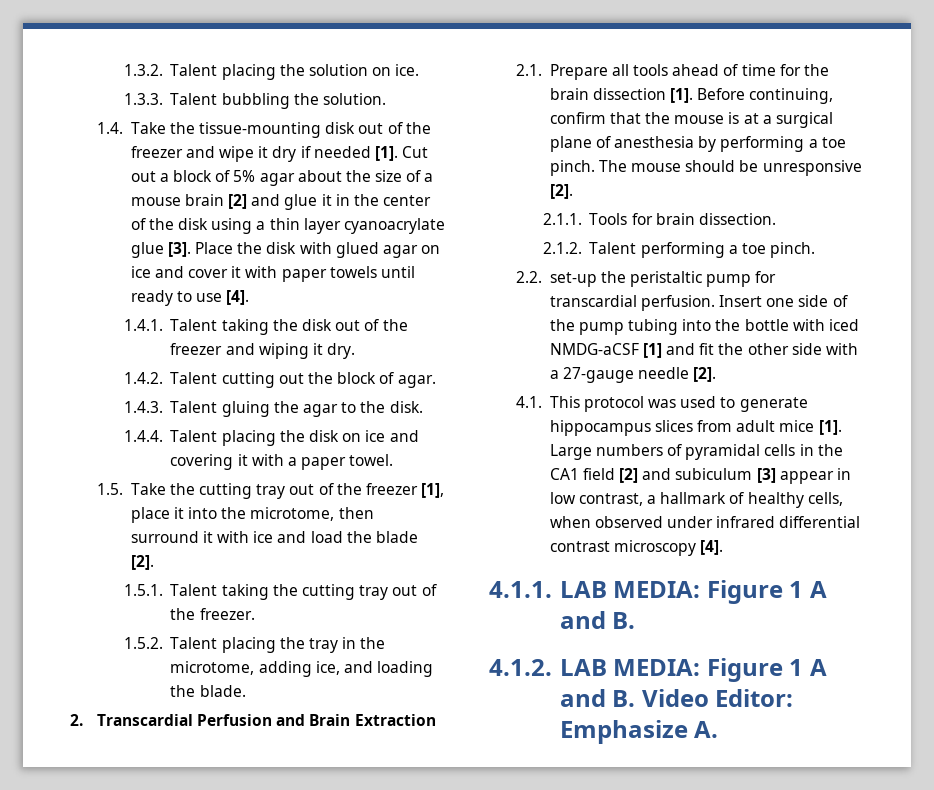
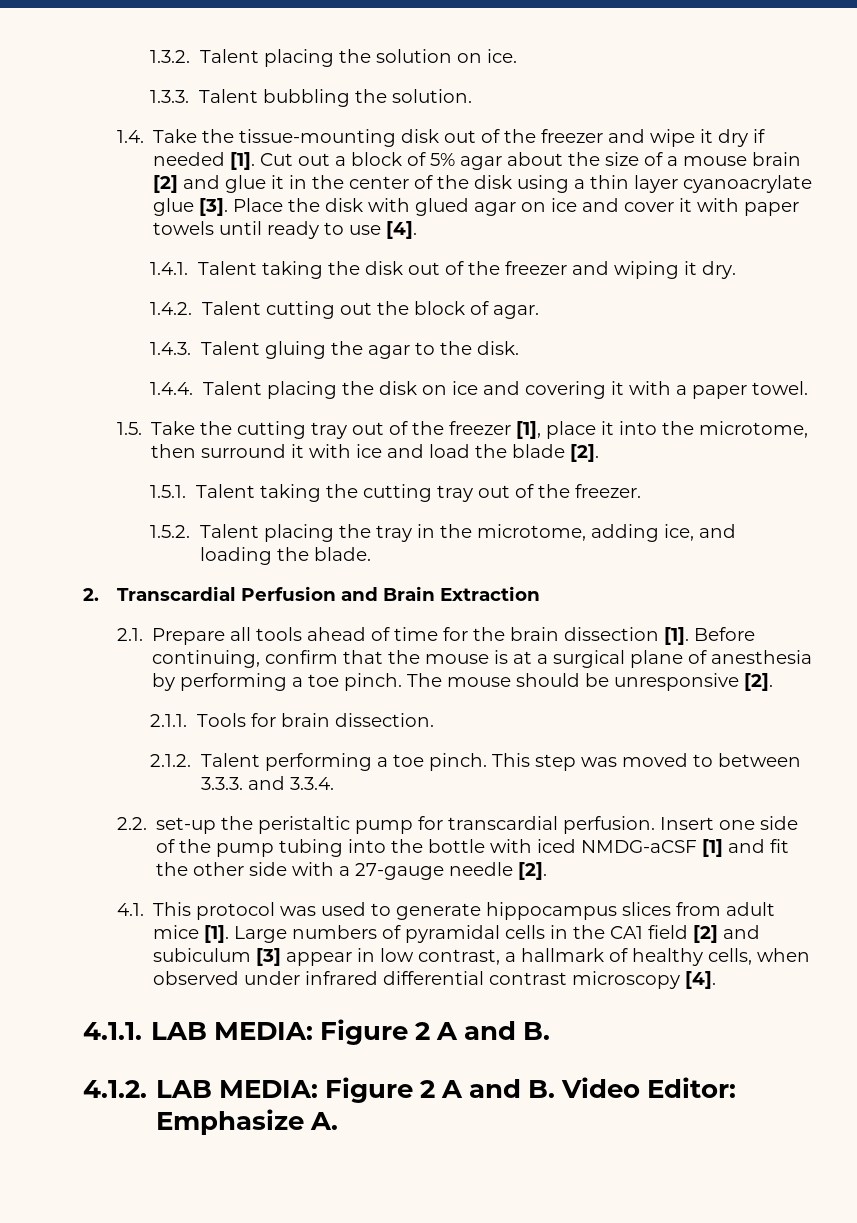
(816, 250) none -> [491,753,801,771] [200,776,334,790] This step was moved to between 3.3.3. and 3.3.4.
[789,581,804,598] 1 -> [415,1022,431,1040] 2
[789,659,804,676] 1 -> [420,1080,436,1098] 2

